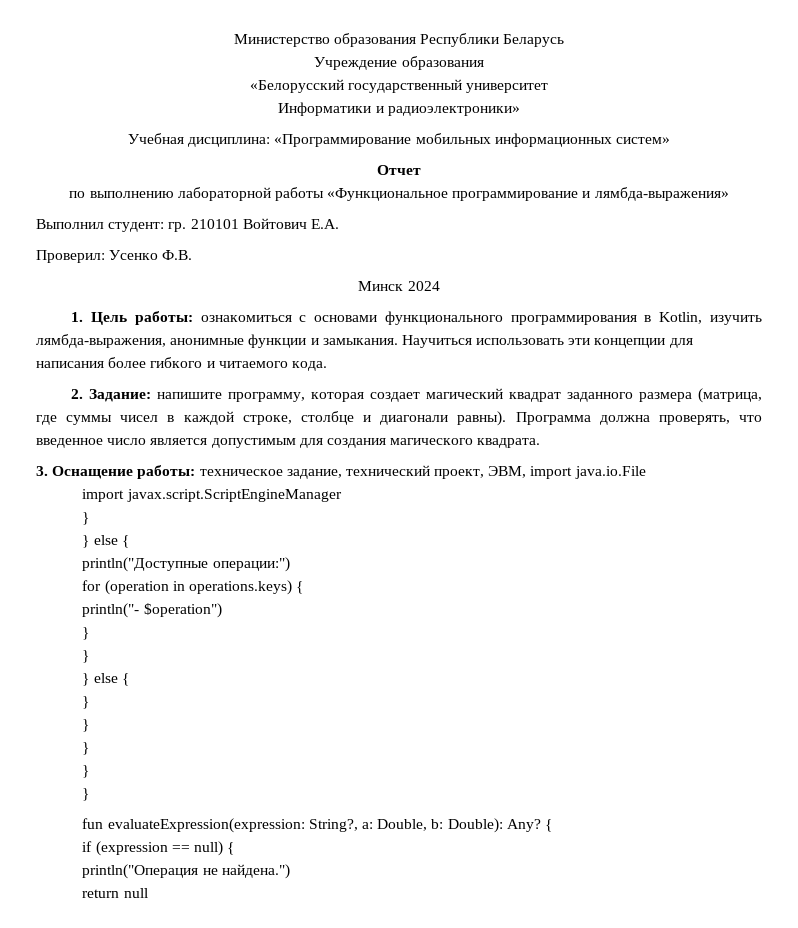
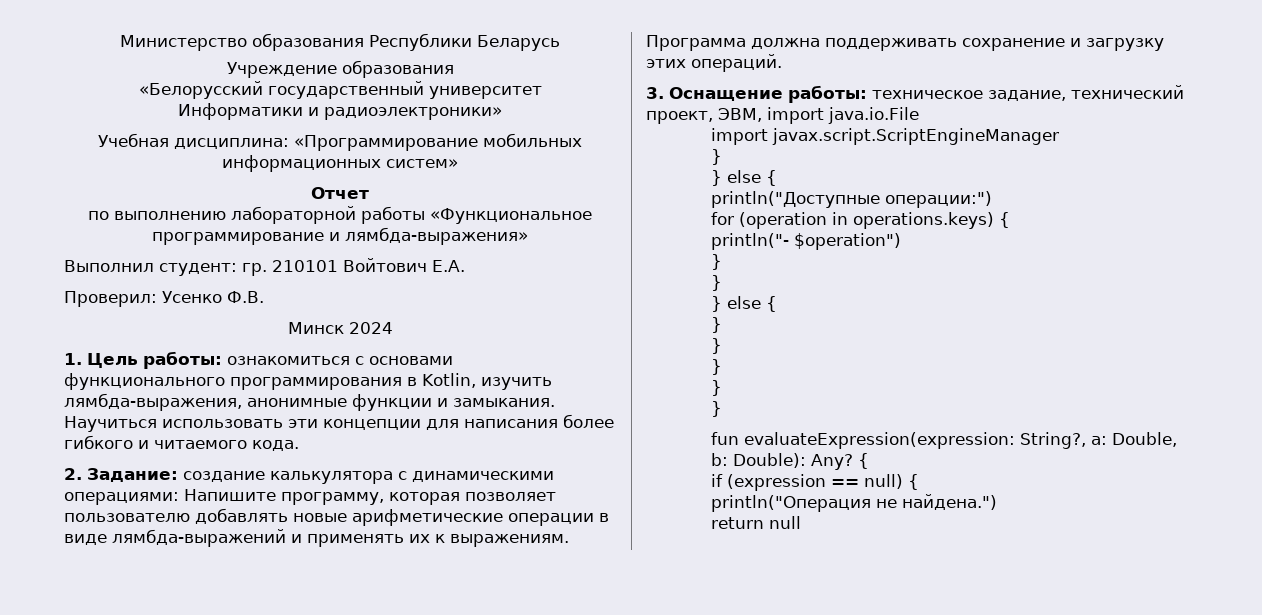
[157,388,763,403] [36,411,762,426] [36,438,541,448] напишите программу, которая создает магический квадрат заданного размера (матрица, где суммы чисел в каждой строке, столбце и диагонали равны). Программа должна проверять, что введенное число является допустимым для создания магического квадрата. -> [183,471,554,484] [64,489,556,505] [64,508,609,526] [64,529,569,547] [646,35,1164,51] [646,54,782,72] создание калькулятора с динамическими операциями: Напишите программу, которая позволяет пользователю добавлять новые арифметические операции в виде лямбда-выражений и применять их к выражениям. Программа должна поддерживать сохранение и загрузку этих операций.

